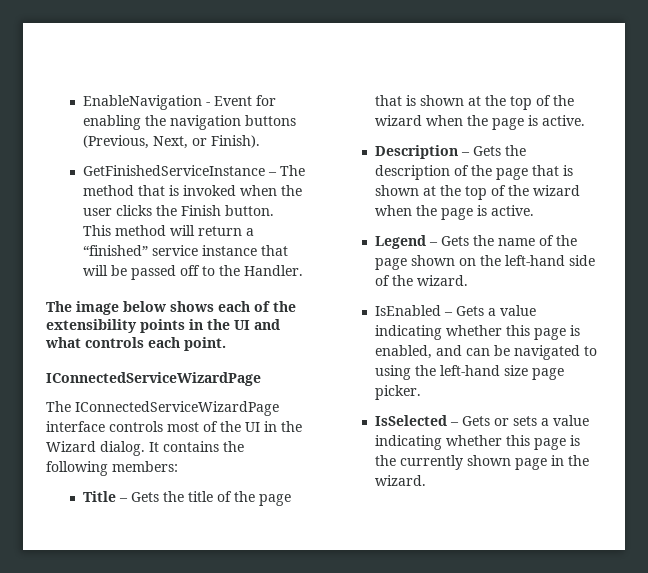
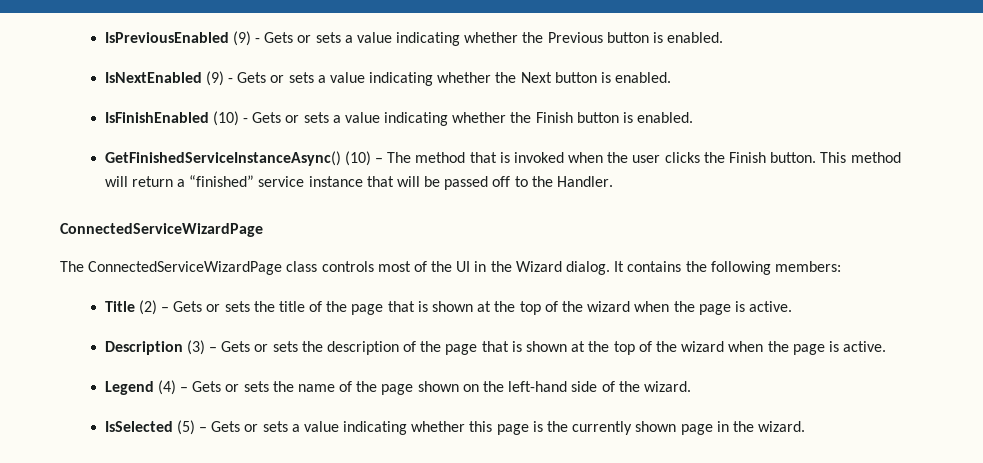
[82,95,276,110] [82,115,296,130] [82,135,260,149] [82,165,265,176] EnableNavigation - Event for enabling the navigation buttons (Previous, Next, or Finish). // GetFinishedServiceInstance -> [104,31,724,46] [104,71,672,86] [104,111,694,126] [104,151,371,166] IsPreviousEnabled (9) - Gets or sets a value indicating whether the Previous button is enabled. // IsNextEnabled (9) - Gets or sets a value indicating whether the Next button is enabled. // IsFinishEnabled (10) - Gets or sets a value indicating whether the Finish button is enabled. // GetFinishedServiceInstanceAsync() (10)
[46,301,296,315] [46,319,280,333] [45,337,226,351] [46,372,261,386] [46,401,279,416] [46,421,105,432] The image below shows each of the extensibility points in the UI and what controls each point. // IConnectedServiceWizardPage // The IConnectedServiceWizardPage interface -> [60,223,263,237] [60,261,318,275] ConnectedServiceWizardPage // The ConnectedServiceWizardPage class
[118,492,159,502] – Gets -> [138,300,250,315] (2) – Gets or sets
[460,146,501,156] – Gets -> [186,340,298,355] (3) – Gets or sets
[428,236,469,246] – Gets -> [157,380,269,395] (4) – Gets or sets
[374,305,536,316] [374,325,580,340] [374,345,597,360] [374,365,564,380] [374,385,421,400] // IsEnabled – Gets a value indicating whether this page is enabled, and can be navigated to using the left-hand size page picker. -> (691, 386) none
(447, 420) none -> [176,420,195,435] (5)

